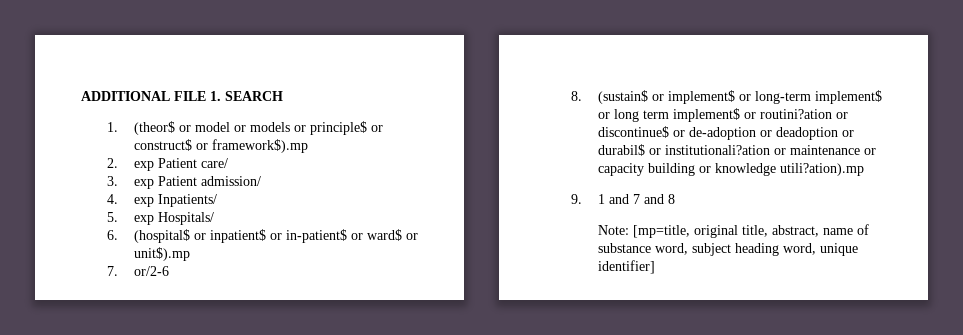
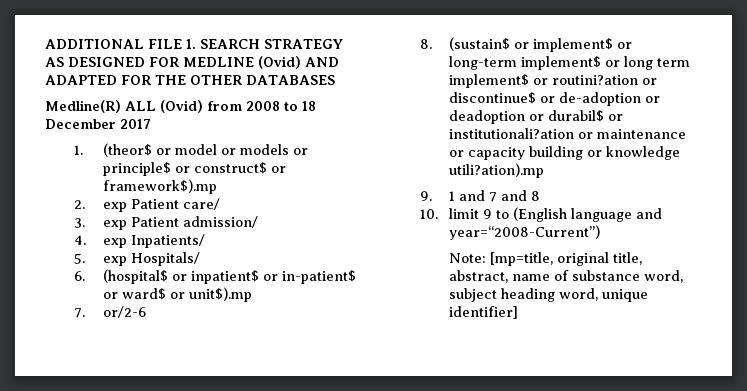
(283, 96) none -> [264,39,343,49] [45,56,339,69] [45,75,335,85] [45,100,316,113] [45,119,151,129] STRATEGY AS DESIGNED FOR MEDLINE (Ovid) AND ADAPTED FOR THE OTHER DATABASES // Medline(R) ALL (Ovid) from 2008 to 18 December 2017
(675, 199) none -> [419,207,662,222] [448,225,600,240] // 10. limit 9 to (English language and year=“2008-Current”)

